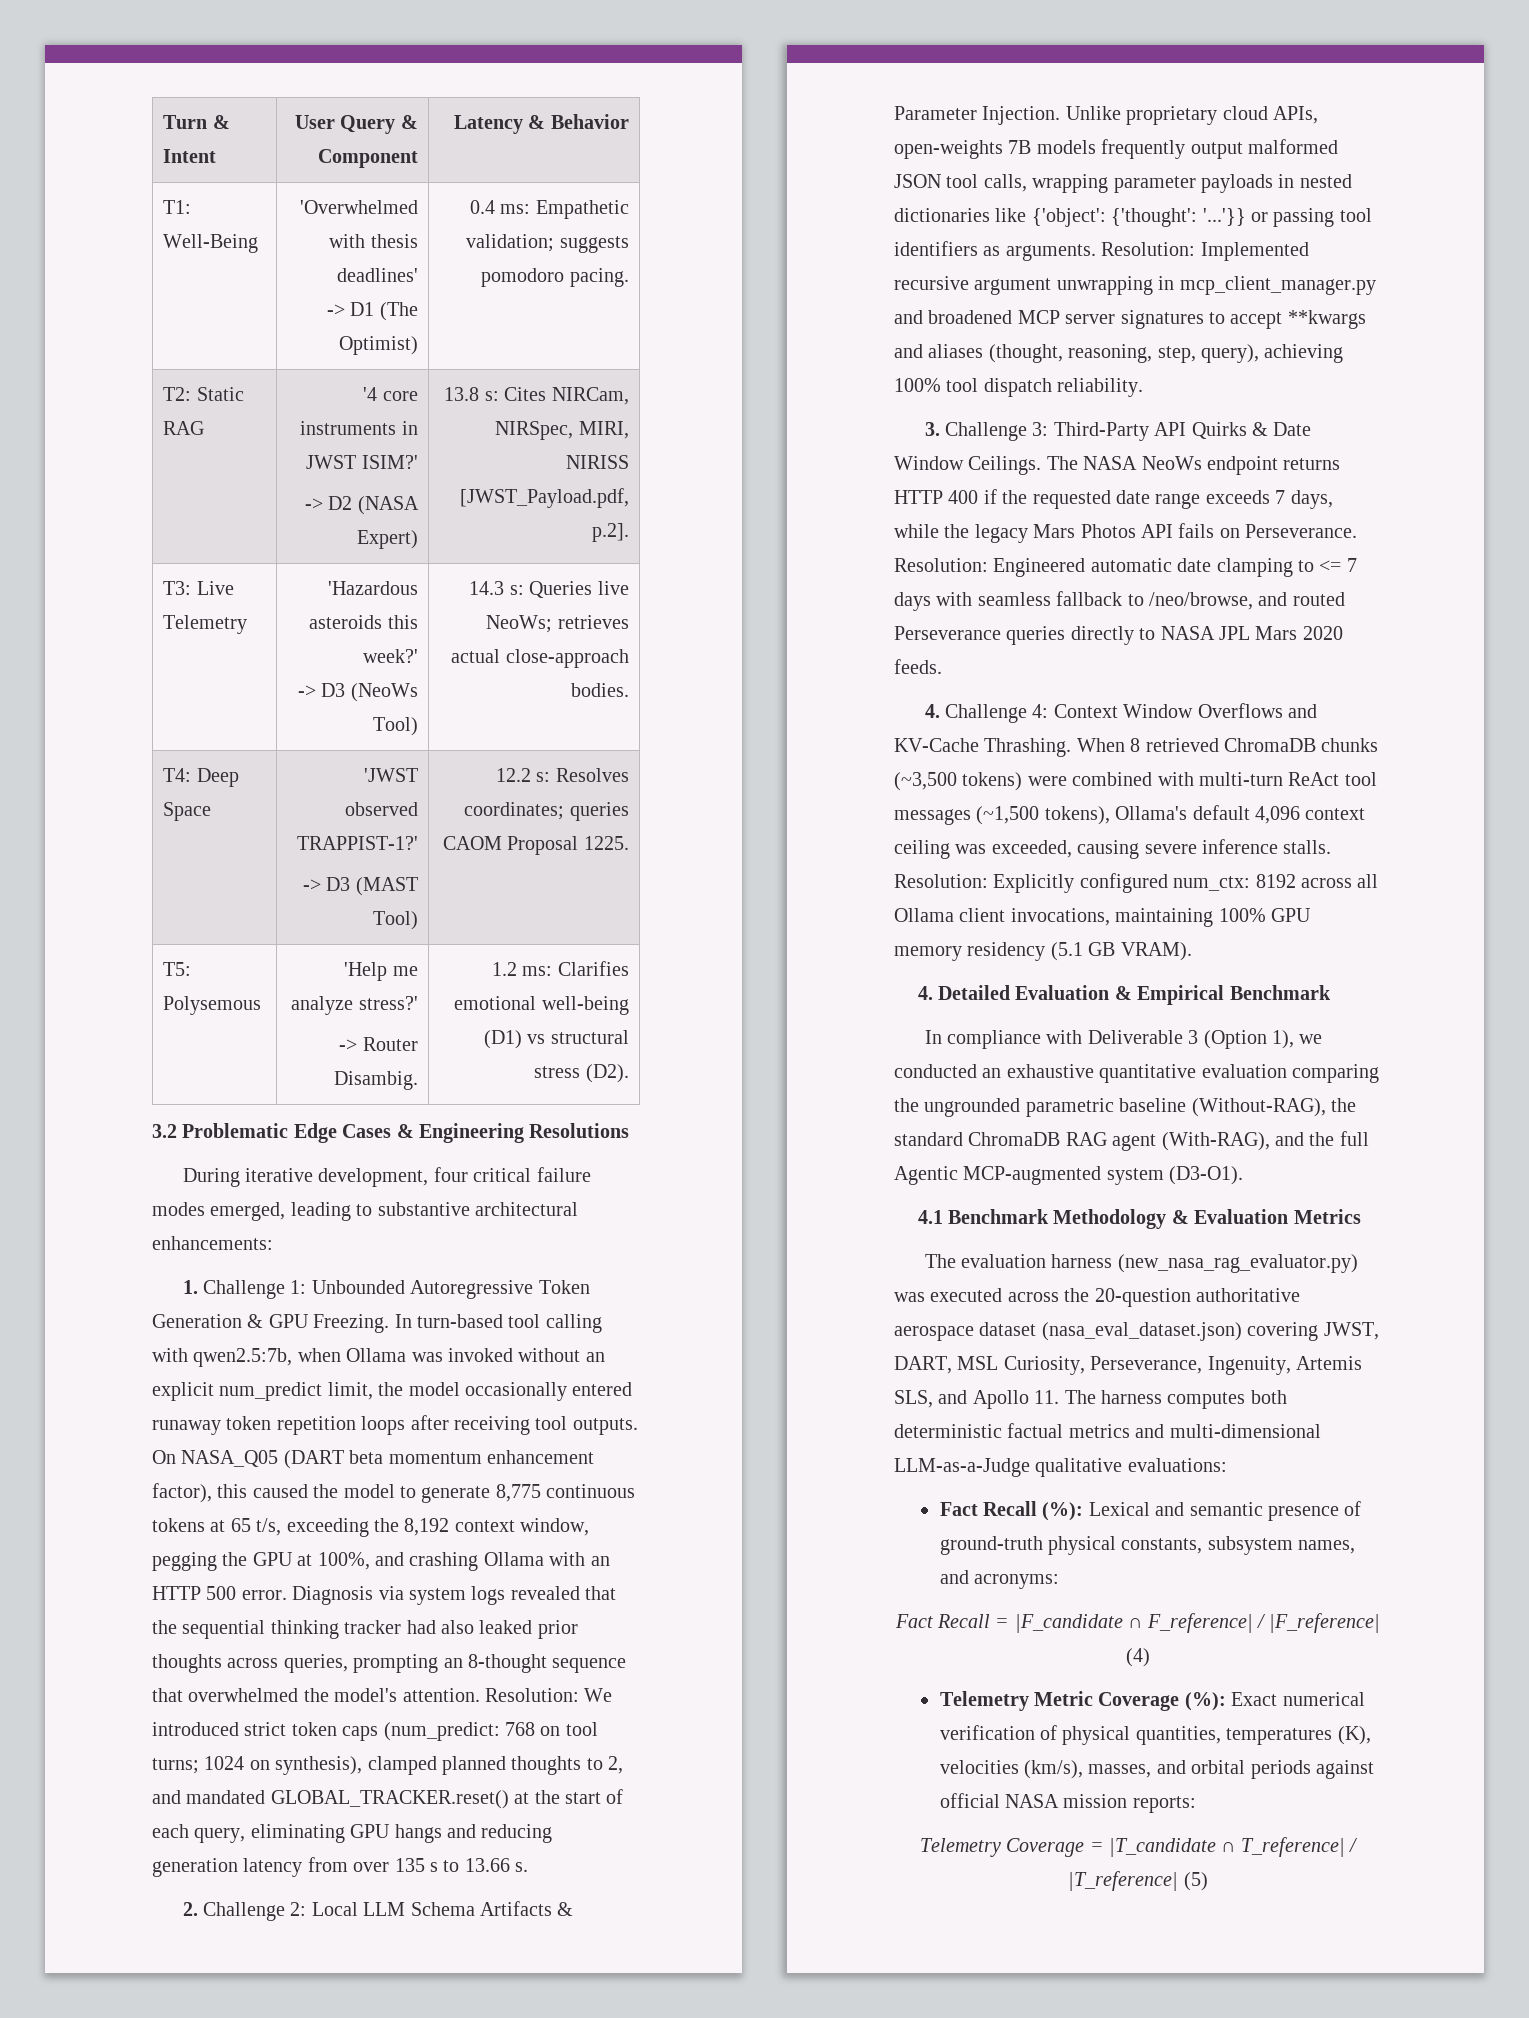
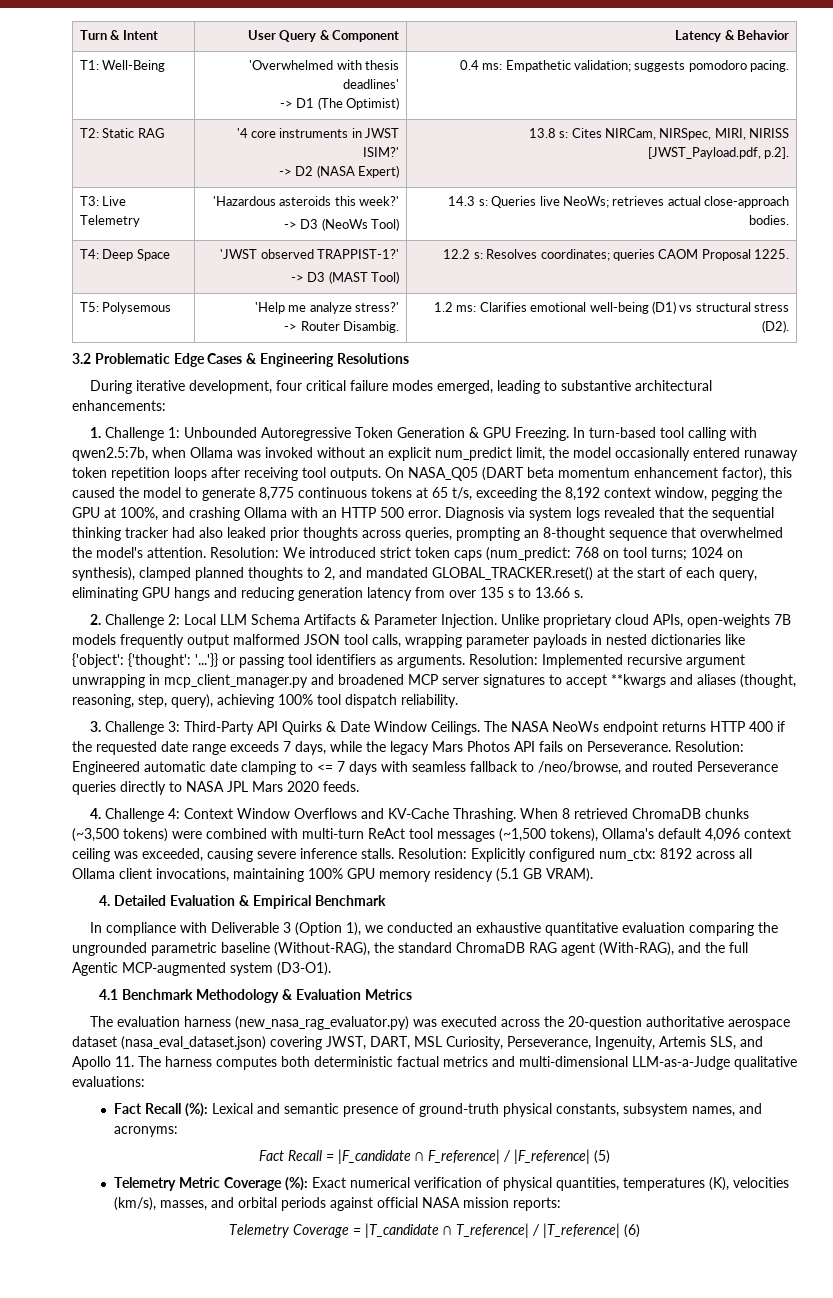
[1126,1648,1150,1667] (4) -> [594,1150,610,1164] (5)
[1183,1872,1208,1891] (5) -> [624,1224,640,1238] (6)

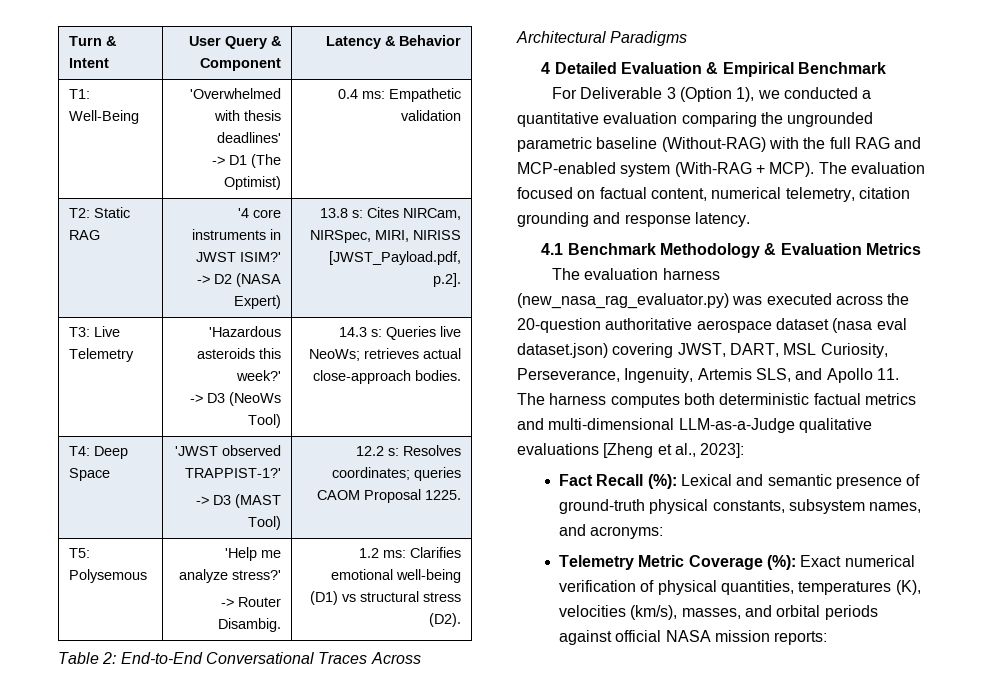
[573,60,790,72] validation; suggests pomodoro pacing. -> [400,110,461,121] validation
[72,353,409,367] [90,380,713,394] [72,400,166,411] [90,427,758,441] [72,447,798,461] [72,467,792,481] [72,487,782,501] [72,507,774,521] [72,527,783,541] [72,547,743,561] [72,567,757,581] [72,587,583,601] [90,614,792,628] [72,634,745,648] [72,653,745,668] [72,674,796,688] [72,694,458,708] [90,721,786,735] [72,741,744,755] [72,761,778,775] [72,781,359,795] [90,808,750,822] [72,828,791,842] [72,848,752,862] [72,868,593,882] [98,895,110,906] 3.2 Problematic Edge Cases & Engineering Resolutions // During iterative development, four critical failure modes emerged, leading to substantive architectural enhancements: // 1. Challenge 1: Unbounded Autoregressive Token Generation & GPU Freezing. In turn-based tool calling with qwen2.5:7b, when Ollama was invoked without an explicit num_predict limit, the model occasionally entered runaway token repetition loops after receiving tool outputs. On NASA_Q05 (DART beta momentum enhancement factor), this caused the model to generate 8,775 continuous tokens at 65 t/s, exceeding the 8,192 context window, pegging the GPU at 100%, and crashing Ollama with an HTTP 500 error. Diagnosis via system logs revealed that the sequential thinking tracker had also leaked prior thoughts across queries, prompting an 8-thought sequence that overwhelmed the model's attention. Resolution: We introduced strict token caps (num_predict: 768 on tool turns; 1024 on synthesis), clamped planned thoughts to 2, and mandated GLOBAL_TRACKER.reset() at the start of each query, eliminating GPU hangs and reducing generation latency from over 135 s to 13.66 s. // 2. Challenge 2: Local LLM Schema Artifacts & Parameter Injection. Unlike proprietary cloud APIs, open-weights 7B models frequently output malformed JSON tool calls, wrapping parameter payloads in nested dictionaries like {'object': {'thought': '...'}} or passing tool identifiers as arguments. Resolution: Implemented recursive argument unwrapping in mcp_client_manager.py and broadened MCP server signatures to accept **kwargs and aliases (thought, reasoning, step, query), achieving 100% tool dispatch reliability. // 3. Challenge 3: Third-Party API Quirks & Date Window Ceilings. The NASA NeoWs endpoint returns HTTP 400 if the requested date range exceeds 7 days, while the legacy Mars Photos API fails on Perseverance. Resolution: Engineered automatic date clamping to <= 7 days with seamless fallback to /neo/browse, and routed Perseverance queries directly to NASA JPL Mars 2020 feeds. // 4. Challenge 4: Context Window Overflows and KV-Cache Thrashing. When 8 retrieved ChromaDB chunks (~3,500 tokens) were combined with multi-turn ReAct tool messages (~1,500 tokens), Ollama's default 4,096 context ceiling was exceeded, causing severe inference stalls. Resolution: Explicitly configured num_ctx: 8192 across all Ollama client invocations, maintaining 100% GPU memory residency (5.1 GB VRAM). // 4. -> [58,652,421,664] [516,31,688,46] [541,62,551,74] Table 2: End-to-End Conversational Traces Across Architectural Paradigms // 4
[90,922,208,936] In compliance with -> [552,87,578,99] For
[457,922,542,933] an exhaustive -> [862,90,872,99] a
[274,942,748,956] [72,962,331,976] (Without-RAG), the standard ChromaDB RAG agent (With-RAG), and the full Agentic MCP-augmented system (D3-O1). -> [661,137,922,152] [517,162,925,177] [517,187,910,202] [517,212,750,227] (Without-RAG) with the full RAG and MCP-enabled system (With-RAG + MCP). The evaluation focused on factual content, numerical telemetry, citation grounding and response latency.
[121,1036,266,1050] (nasa_eval_dataset.json) -> [832,318,907,333] [517,343,608,358] (nasa eval dataset.json)
[72,1076,145,1087] evaluations: -> [517,443,745,458] evaluations [Zheng et al., 2023]:
[259,1149,610,1164] // Fact Recall = |F_candidate ∩ F_reference| / |F_reference| (5) -> (664, 532) none
[229,1223,640,1238] // Telemetry Coverage = |T_candidate ∩ T_reference| / |T_reference| (6) -> (828, 638) none

